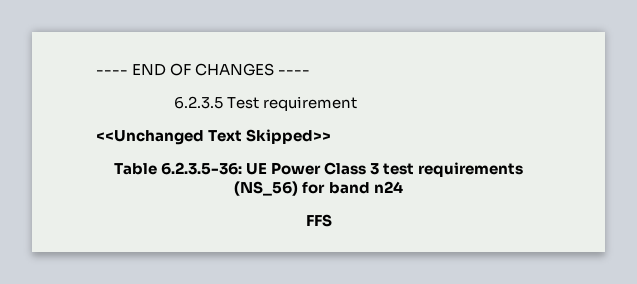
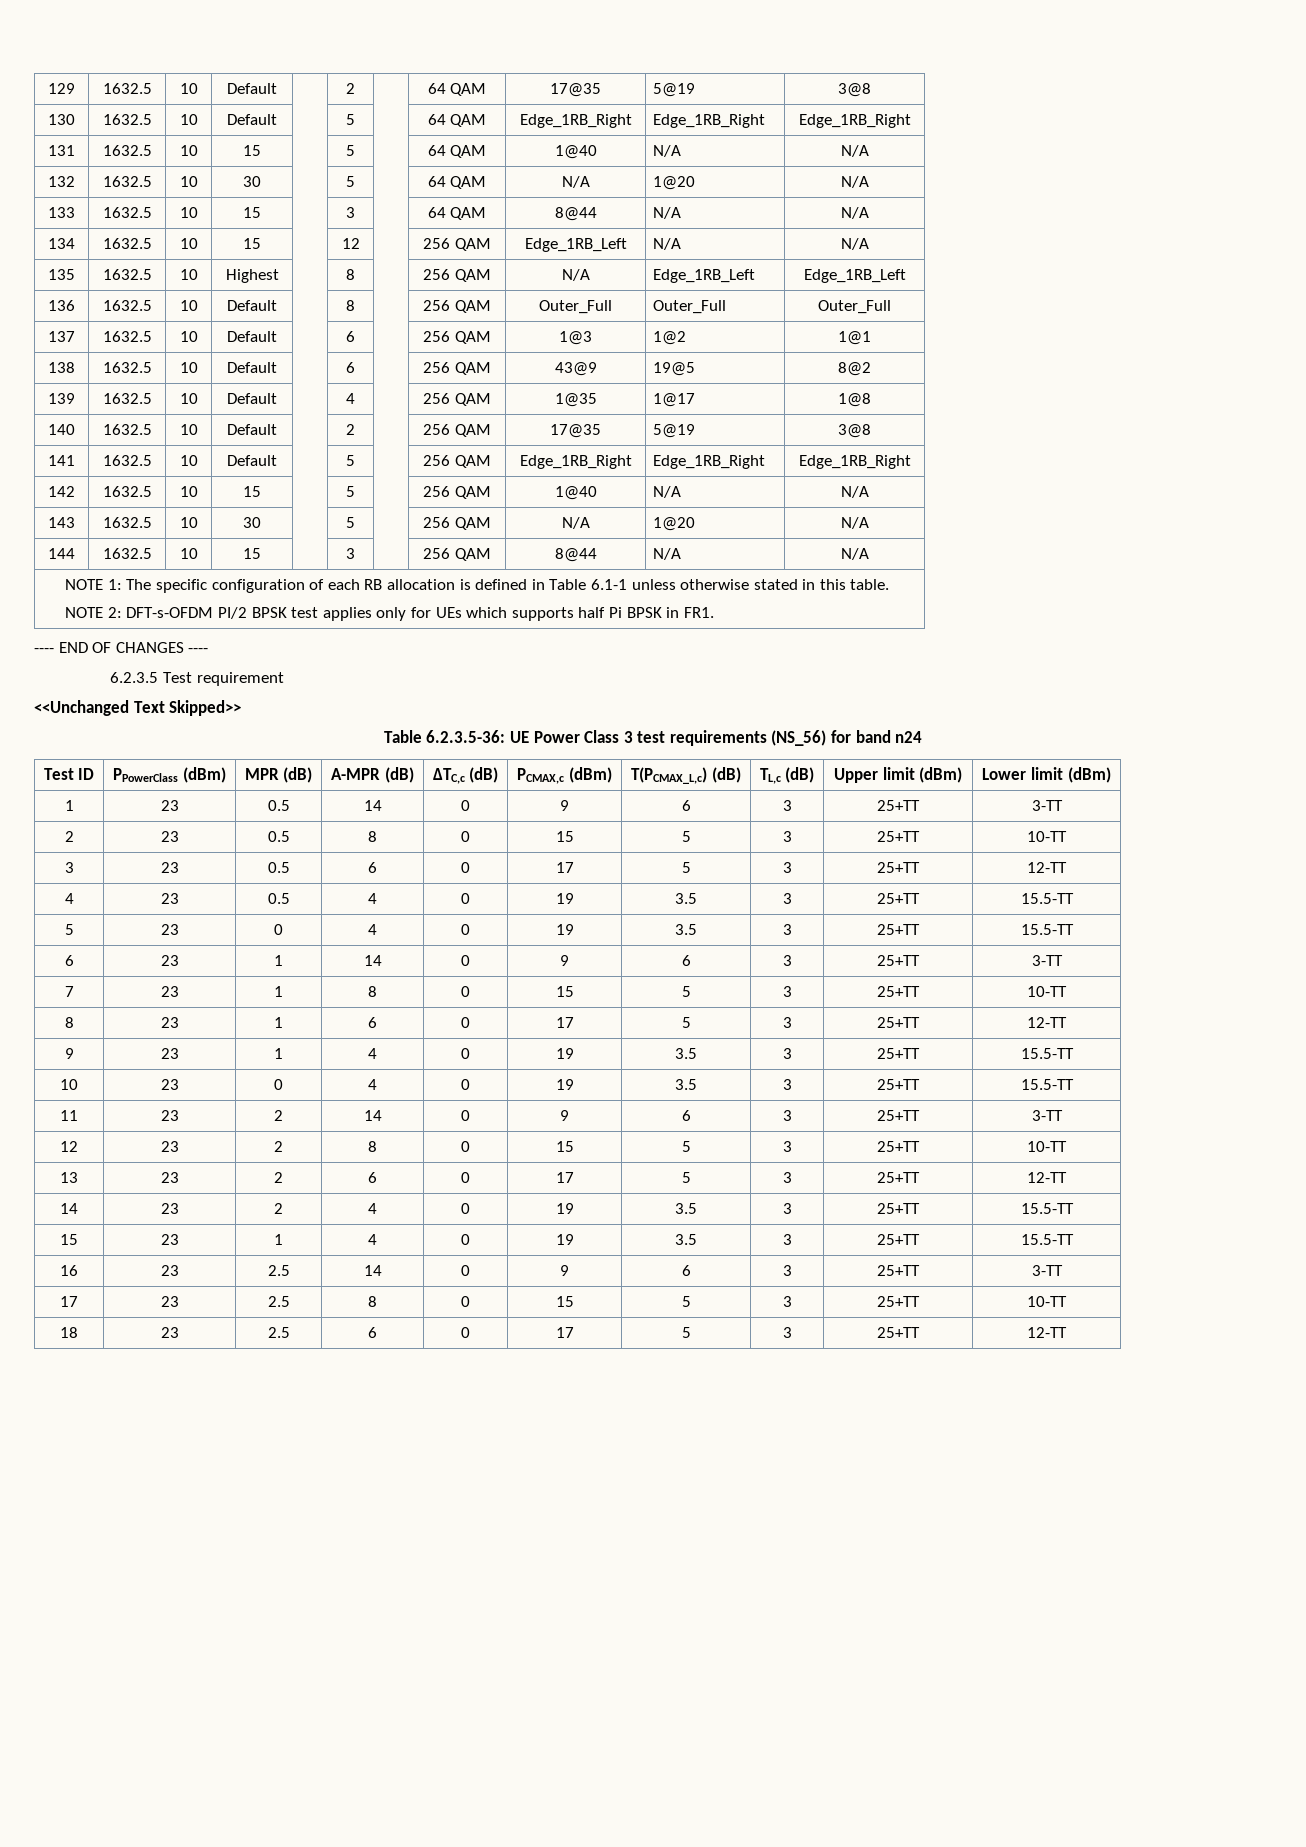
(96, 72) none -> [48,83,75,94] [102,83,152,94] [179,83,198,94] [227,83,277,94] [346,83,355,94] [427,83,487,96] [550,83,601,97] [653,83,696,97] [838,83,871,97] [48,114,75,125] [102,114,152,125] [179,114,198,125] [227,114,277,125] [346,114,355,125] [427,114,487,127] [519,114,632,128] [653,114,766,128] [798,114,911,128] [48,145,75,156] [102,145,152,156] [179,145,198,156] [243,145,261,156] [346,145,355,156] [427,145,487,158] [554,145,597,159] [653,145,682,157] [840,145,869,157] [48,176,75,187] [102,176,152,187] [179,176,198,187] [243,176,261,187] [346,176,355,187] [427,176,487,189] [561,176,590,188] [653,176,696,190] [840,176,869,188] [48,207,75,218] [102,207,152,218] [179,207,198,218] [243,207,261,218] [346,207,355,218] [427,207,487,220] [554,207,597,221] [653,207,682,219] [840,207,869,219] [48,238,75,249] [102,238,152,249] [179,238,198,249] [243,238,261,249] [341,238,360,249] [423,238,491,251] [524,238,627,252] [653,238,682,250] [840,238,869,250] [48,269,75,280] [102,269,152,280] [179,269,198,280] [225,269,279,283] [346,269,355,280] [423,269,491,282] [561,269,590,281] [653,269,756,283] [803,269,906,283] [48,300,75,311] [102,300,152,311] [179,300,198,311] [227,300,277,311] [346,300,355,311] [423,300,491,313] [539,300,612,314] [653,300,727,314] [818,300,891,314] [48,331,75,342] [102,331,152,342] [179,331,198,342] [227,331,277,342] [346,331,355,342] [423,331,491,344] [559,331,592,345] [653,331,687,345] [838,331,871,345] [48,362,75,373] [102,362,152,373] [179,362,198,373] [227,362,277,373] [346,362,355,373] [423,362,491,375] [554,362,597,376] [653,362,696,376] [838,362,871,376] [48,393,75,404] [102,393,152,404] [179,393,198,404] [227,393,277,404] [346,393,355,404] [423,393,491,406] [554,393,597,407] [653,393,696,407] [838,393,871,407] [48,424,75,435] [102,424,152,435] [179,424,198,435] [227,424,277,435] [346,424,355,435] [423,424,491,437] [550,424,601,438] [653,424,696,438] [838,424,871,438] [48,455,75,466] [102,455,152,466] [179,455,198,466] [227,455,277,466] [346,455,355,466] [423,455,491,468] [519,455,632,469] [653,455,766,469] [798,455,911,469] [48,486,75,497] [102,486,152,497] [179,486,198,497] [243,486,261,497] [346,486,355,497] [423,486,491,499] [554,486,597,500] [653,486,682,498] [840,486,869,498] [48,517,75,528] [102,517,152,528] [179,517,198,528] [243,517,261,528] [346,517,355,528] [423,517,491,530] [561,517,590,529] [653,517,696,531] [840,517,869,529] [48,548,75,559] [102,548,152,559] [179,548,198,559] [243,548,261,559] [346,548,355,559] [423,548,491,561] [554,548,597,562] [653,548,682,560] [840,548,869,560] [65,579,890,593] [65,607,714,621] 129 | 1632.5 | 10 | Default | | 2 | | 64 QAM | 17@35 | 5@19 | 3@8 // 130 | 1632.5 | 10 | Default | | 5 | | 64 QAM | Edge_1RB_Right | Edge_1RB_Right | Edge_1RB_Right // 131 | 1632.5 | 10 | 15 | | 5 | | 64 QAM | 1@40 | N/A | N/A // 132 | 1632.5 | 10 | 30 | | 5 | | 64 QAM | N/A | 1@20 | N/A // 133 | 1632.5 | 10 | 15 | | 3 | | 64 QAM | 8@44 | N/A | N/A // 134 | 1632.5 | 10 | 15 | | 12 | | 256 QAM | Edge_1RB_Left | N/A | N/A // 135 | 1632.5 | 10 | Highest | | 8 | | 256 QAM | N/A | Edge_1RB_Left | Edge_1RB_Left // 136 | 1632.5 | 10 | Default | | 8 | | 256 QAM | Outer_Full | Outer_Full | Outer_Full // 137 | 1632.5 | 10 | Default | | 6 | | 256 QAM | 1@3 | 1@2 | 1@1 // 138 | 1632.5 | 10 | Default | | 6 | | 256 QAM | 43@9 | 19@5 | 8@2 // 139 | 1632.5 | 10 | Default | | 4 | | 256 QAM | 1@35 | 1@17 | 1@8 // 140 | 1632.5 | 10 | Default | | 2 | | 256 QAM | 17@35 | 5@19 | 3@8 // 141 | 1632.5 | 10 | Default | | 5 | | 256 QAM | Edge_1RB_Right | Edge_1RB_Right | Edge_1RB_Right // 142 | 1632.5 | 10 | 15 | | 5 | | 256 QAM | 1@40 | N/A | N/A // 143 | 1632.5 | 10 | 30 | | 5 | | 256 QAM | N/A | 1@20 | N/A // 144 | 1632.5 | 10 | 15 | | 3 | | 256 QAM | 8@44 | N/A | N/A // NOTE 1: The specific configuration of each RB allocation is defined in Table 6.1-1 unless otherwise stated in this table. // NOTE 2: DFT-s-OFDM PI/2 BPSK test applies only for UEs which supports half Pi BPSK in FR1. //
[305,214,332,227] // FFS -> [43,768,95,780] [113,767,226,783] [244,767,313,783] [331,767,414,783] [432,767,499,784] [517,767,612,784] [631,767,741,784] [759,767,815,784] [833,767,963,783] [982,767,1111,783] [64,800,74,811] [160,800,179,811] [267,800,290,811] [363,800,382,811] [461,800,470,811] [560,800,569,811] [681,800,691,811] [782,800,792,811] [877,800,920,811] [1031,800,1063,811] [64,831,74,842] [160,831,179,842] [267,831,290,842] [368,831,377,842] [461,831,470,842] [555,831,574,842] [681,831,691,842] [782,831,792,842] [877,831,920,842] [1027,831,1067,842] [64,862,74,873] [160,862,179,873] [267,862,290,873] [368,862,377,873] [461,862,470,873] [555,862,574,873] [681,862,691,873] [782,862,792,873] [877,862,920,873] [1027,862,1067,873] [64,893,74,904] [160,893,179,904] [267,893,290,904] [368,893,377,904] [461,893,470,904] [555,893,574,904] [675,893,697,904] [782,893,792,904] [877,893,920,904] [1020,893,1074,904] [64,924,74,935] [160,924,179,935] [274,924,283,935] [368,924,377,935] [461,924,470,935] [555,924,574,935] [675,924,697,935] [782,924,792,935] [877,924,920,935] [1020,924,1074,935] [64,955,74,966] [160,955,179,966] [274,955,283,966] [363,955,382,966] [461,955,470,966] [560,955,569,966] [681,955,691,966] [782,955,792,966] [877,955,920,966] [1031,955,1063,966] [64,986,74,997] [160,986,179,997] [274,986,283,997] [368,986,377,997] [461,986,470,997] [555,986,574,997] [681,986,691,997] [782,986,792,997] [877,986,920,997] [1027,986,1067,997] [64,1017,74,1028] [160,1017,179,1028] [274,1017,283,1028] [368,1017,377,1028] [461,1017,470,1028] [555,1017,574,1028] [681,1017,691,1028] [782,1017,792,1028] [877,1017,920,1028] [1027,1017,1067,1028] [64,1048,74,1059] [160,1048,179,1059] [274,1048,283,1059] [368,1048,377,1059] [461,1048,470,1059] [555,1048,574,1059] [675,1048,697,1059] [782,1048,792,1059] [877,1048,920,1059] [1020,1048,1074,1059] [60,1079,78,1090] [160,1079,179,1090] [274,1079,283,1090] [368,1079,377,1090] [461,1079,470,1090] [555,1079,574,1090] [675,1079,697,1090] [782,1079,792,1090] [877,1079,920,1090] [1020,1079,1074,1090] [60,1110,78,1121] [160,1110,179,1121] [274,1110,283,1121] [363,1110,382,1121] [461,1110,470,1121] [560,1110,569,1121] [681,1110,691,1121] [782,1110,792,1121] [877,1110,920,1121] [1031,1110,1063,1121] [60,1141,78,1152] [160,1141,179,1152] [274,1141,283,1152] [368,1141,377,1152] [461,1141,470,1152] [555,1141,574,1152] [681,1141,691,1152] [782,1141,792,1152] [877,1141,920,1152] [1027,1141,1067,1152] [60,1172,78,1183] [160,1172,179,1183] [274,1172,283,1183] [368,1172,377,1183] [461,1172,470,1183] [555,1172,574,1183] [681,1172,691,1183] [782,1172,792,1183] [877,1172,920,1183] [1027,1172,1067,1183] [60,1203,78,1214] [160,1203,179,1214] [274,1203,283,1214] [368,1203,377,1214] [461,1203,470,1214] [555,1203,574,1214] [675,1203,697,1214] [782,1203,792,1214] [877,1203,920,1214] [1020,1203,1074,1214] [60,1234,78,1245] [160,1234,179,1245] [274,1234,283,1245] [368,1234,377,1245] [461,1234,470,1245] [555,1234,574,1245] [675,1234,697,1245] [782,1234,792,1245] [877,1234,920,1245] [1020,1234,1074,1245] [60,1265,78,1276] [160,1265,179,1276] [267,1265,290,1276] [363,1265,382,1276] [461,1265,470,1276] [560,1265,569,1276] [681,1265,691,1276] [782,1265,792,1276] [877,1265,920,1276] [1031,1265,1063,1276] [60,1296,78,1307] [160,1296,179,1307] [267,1296,290,1307] [368,1296,377,1307] [461,1296,470,1307] [555,1296,574,1307] [681,1296,691,1307] [782,1296,792,1307] [877,1296,920,1307] [1027,1296,1067,1307] [60,1327,78,1338] [160,1327,179,1338] [267,1327,290,1338] [368,1327,377,1338] [461,1327,470,1338] [555,1327,574,1338] [681,1327,691,1338] [782,1327,792,1338] [877,1327,920,1338] [1027,1327,1067,1338] // Test ID | PPowerClass (dBm) | MPR (dB) | A-MPR (dB) | ΔTC,c (dB) | PCMAX,c (dBm) | T(PCMAX_L,c) (dB) | TL,c (dB) | Upper limit (dBm) | Lower limit (dBm) // 1 | 23 | 0.5 | 14 | 0 | 9 | 6 | 3 | 25+TT | 3-TT // 2 | 23 | 0.5 | 8 | 0 | 15 | 5 | 3 | 25+TT | 10-TT // 3 | 23 | 0.5 | 6 | 0 | 17 | 5 | 3 | 25+TT | 12-TT // 4 | 23 | 0.5 | 4 | 0 | 19 | 3.5 | 3 | 25+TT | 15.5-TT // 5 | 23 | 0 | 4 | 0 | 19 | 3.5 | 3 | 25+TT | 15.5-TT // 6 | 23 | 1 | 14 | 0 | 9 | 6 | 3 | 25+TT | 3-TT // 7 | 23 | 1 | 8 | 0 | 15 | 5 | 3 | 25+TT | 10-TT // 8 | 23 | 1 | 6 | 0 | 17 | 5 | 3 | 25+TT | 12-TT // 9 | 23 | 1 | 4 | 0 | 19 | 3.5 | 3 | 25+TT | 15.5-TT // 10 | 23 | 0 | 4 | 0 | 19 | 3.5 | 3 | 25+TT | 15.5-TT // 11 | 23 | 2 | 14 | 0 | 9 | 6 | 3 | 25+TT | 3-TT // 12 | 23 | 2 | 8 | 0 | 15 | 5 | 3 | 25+TT | 10-TT // 13 | 23 | 2 | 6 | 0 | 17 | 5 | 3 | 25+TT | 12-TT // 14 | 23 | 2 | 4 | 0 | 19 | 3.5 | 3 | 25+TT | 15.5-TT // 15 | 23 | 1 | 4 | 0 | 19 | 3.5 | 3 | 25+TT | 15.5-TT // 16 | 23 | 2.5 | 14 | 0 | 9 | 6 | 3 | 25+TT | 3-TT // 17 | 23 | 2.5 | 8 | 0 | 15 | 5 | 3 | 25+TT | 10-TT // 18 | 23 | 2.5 | 6 | 0 | 17 | 5 | 3 | 25+TT | 12-TT

